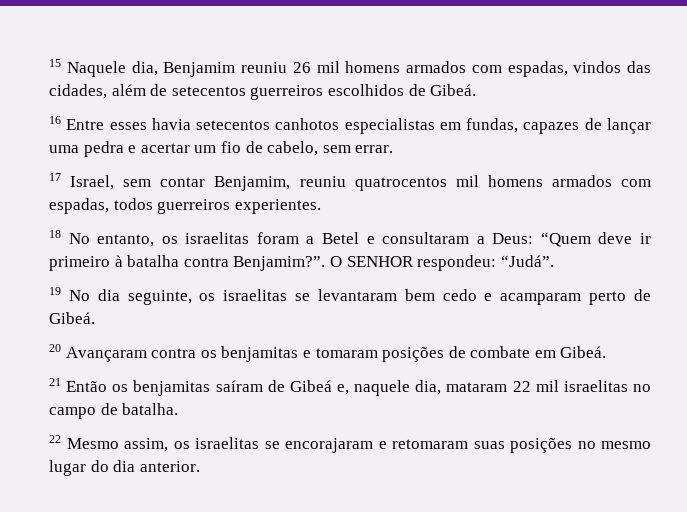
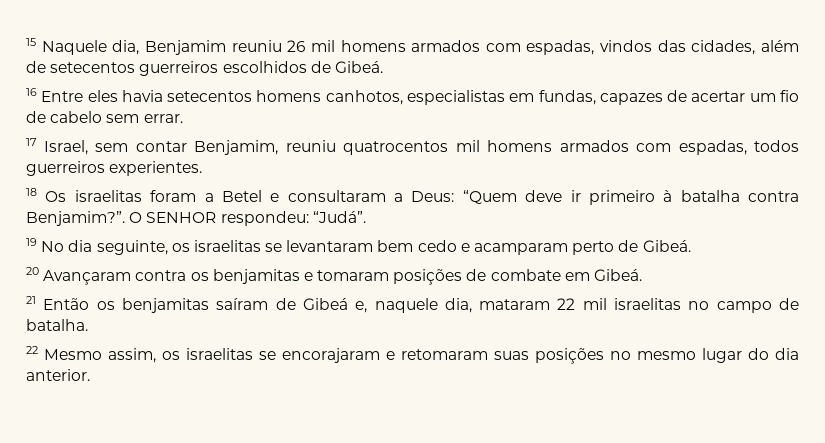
[109,122,147,130] esses -> [87,90,118,102] eles
[275,118,340,130] canhotos -> [256,90,403,105] homens canhotos,
[606,118,651,134] [49,141,137,157] lançar uma pedra e -> (688, 96) none
[267,141,319,156] cabelo, -> [50,111,103,123] cabelo
[68,233,178,247] No entanto, os -> [45,191,67,202] Os

